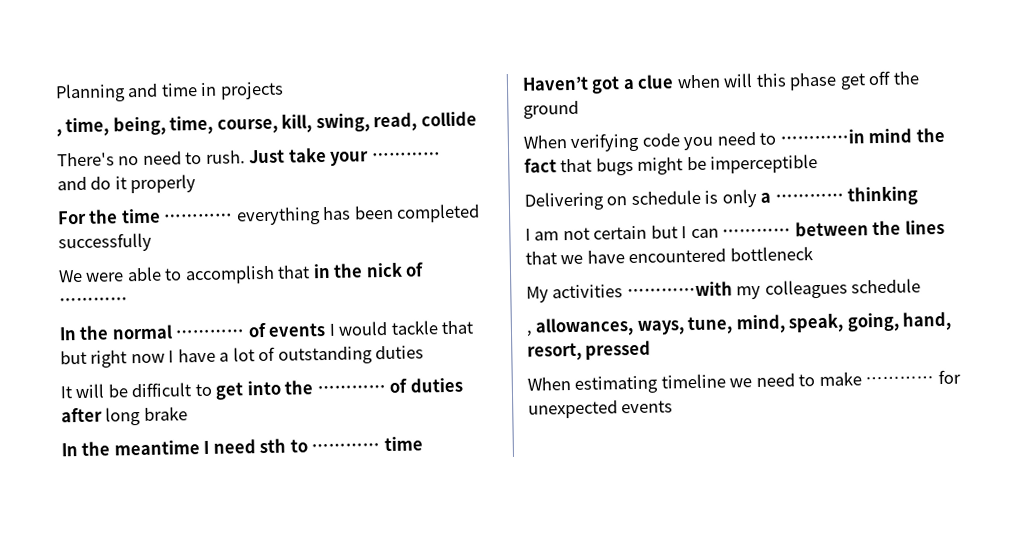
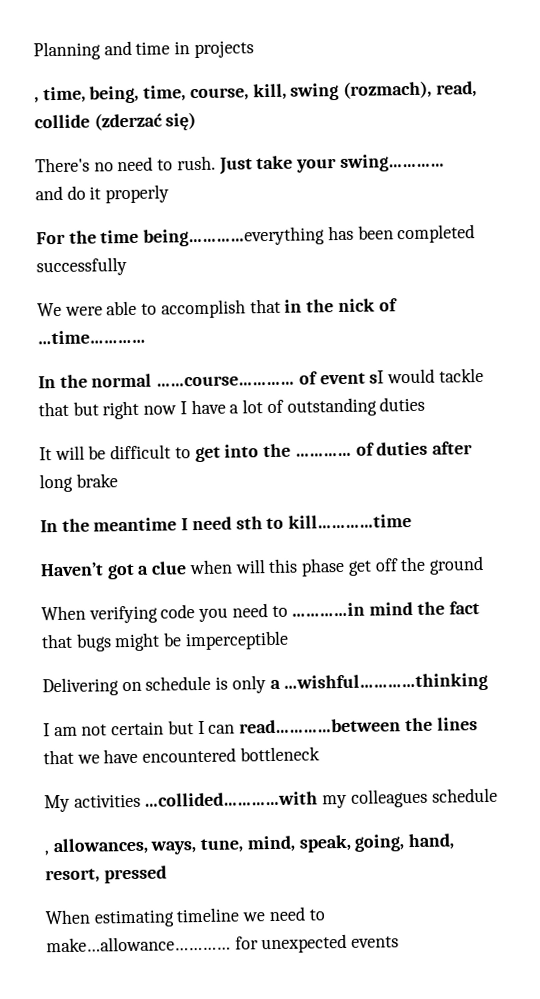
[315,113,370,133] swing, -> [290,80,433,101] swing (rozmach),
(477, 119) none -> [93,112,197,131] (zderzać się)
[371,152,441,162] ………… -> [339,153,445,172] swing…………
[164,207,321,226] ………… everything -> [143,226,326,247] being…………everything
[59,297,128,307] ………… -> [37,329,146,345] …time…………
[175,322,336,339] ………… of events I -> [156,370,385,387] ……course………… of event sI
[311,436,423,453] ………… time -> [288,513,413,529] kill…………time
[774,186,919,206] ………… thinking -> [283,672,489,693] …wishful…………thinking
[722,221,869,238] ………… between -> [239,718,402,734] read…………between
[626,281,733,298] …………with -> [144,791,319,807] …collided…………with
[818,371,935,387] make ………… -> [46,935,231,953] make…allowance…………

